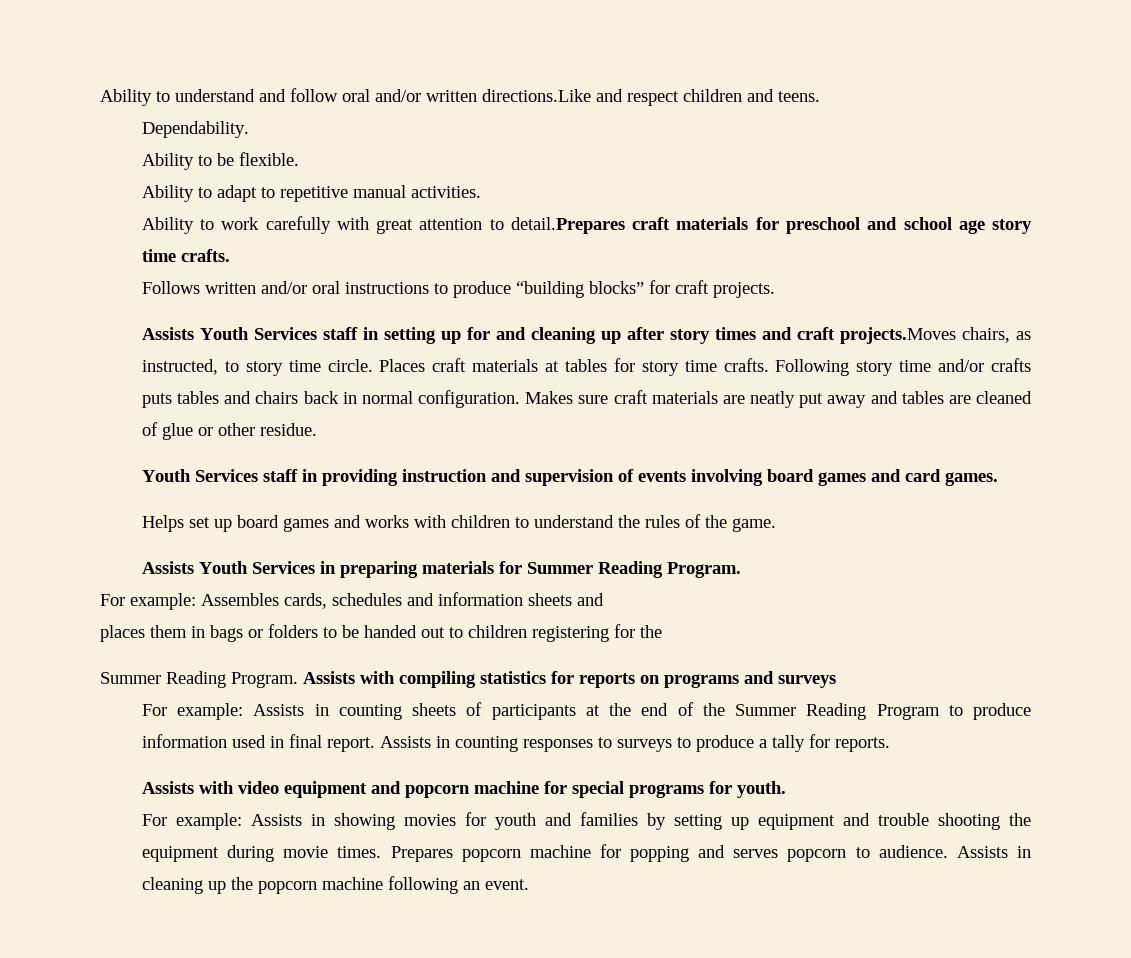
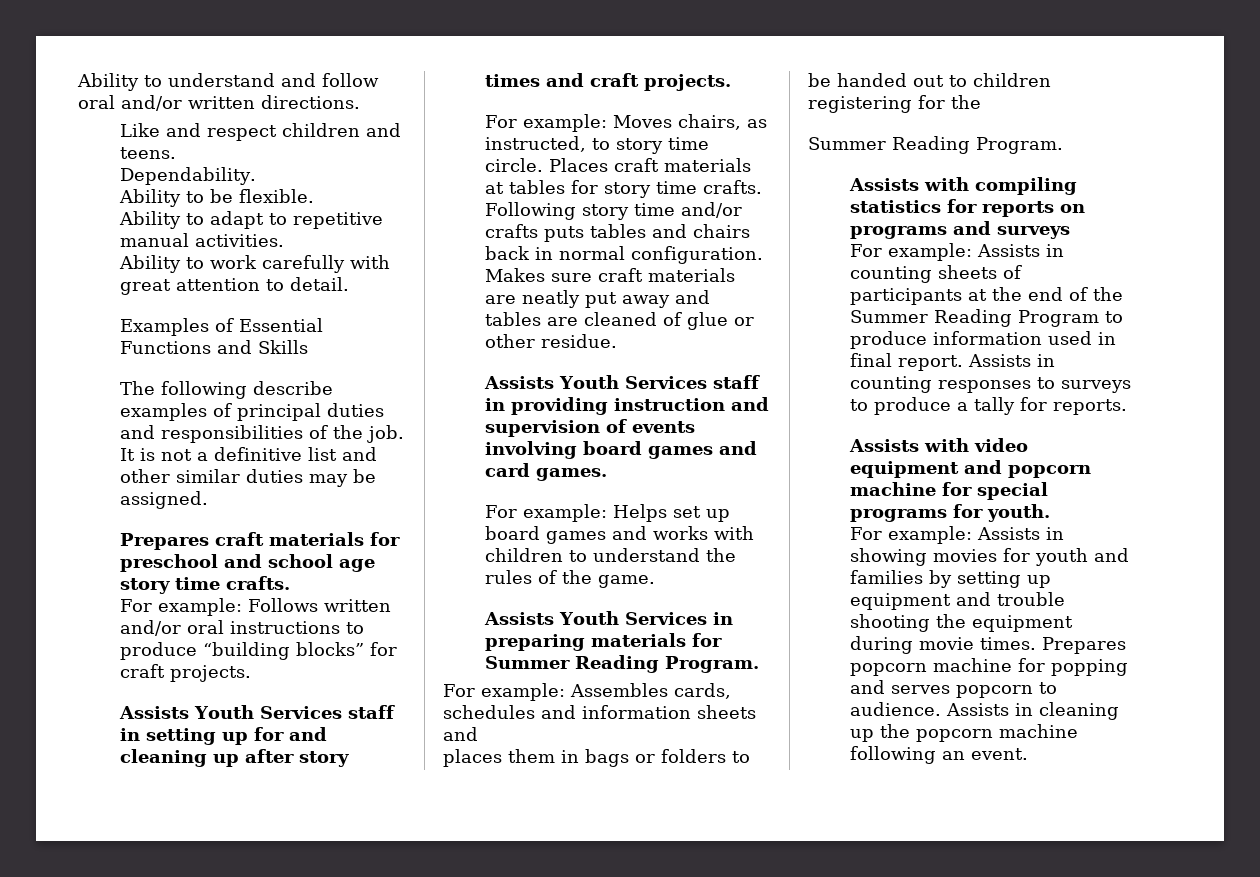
[482,89,591,102] directions.Like -> [261,95,360,109] [119,123,160,137] directions. // Like
[510,217,625,234] detail.Prepares -> [289,277,349,291] [119,318,323,336] [119,340,308,354] [119,381,333,399] [119,403,384,421] [119,425,404,443] [119,447,377,461] [119,469,376,487] [119,491,208,509] [119,533,209,550] detail. // Examples of Essential Functions and Skills // The following describe examples of principal duties and responsibilities of the job. It is not a definitive list and other similar duties may be assigned. // Prepares
(230, 255) none -> [119,598,242,616] For example:
[839,327,956,344] projects.Moves -> [643,74,731,91] [484,114,672,132] projects. // For example: Moves
(317, 429) none -> [483,376,554,389] Assists
(998, 479) none -> [484,504,607,522] For example:
(298, 680) none -> (1063, 145) //

